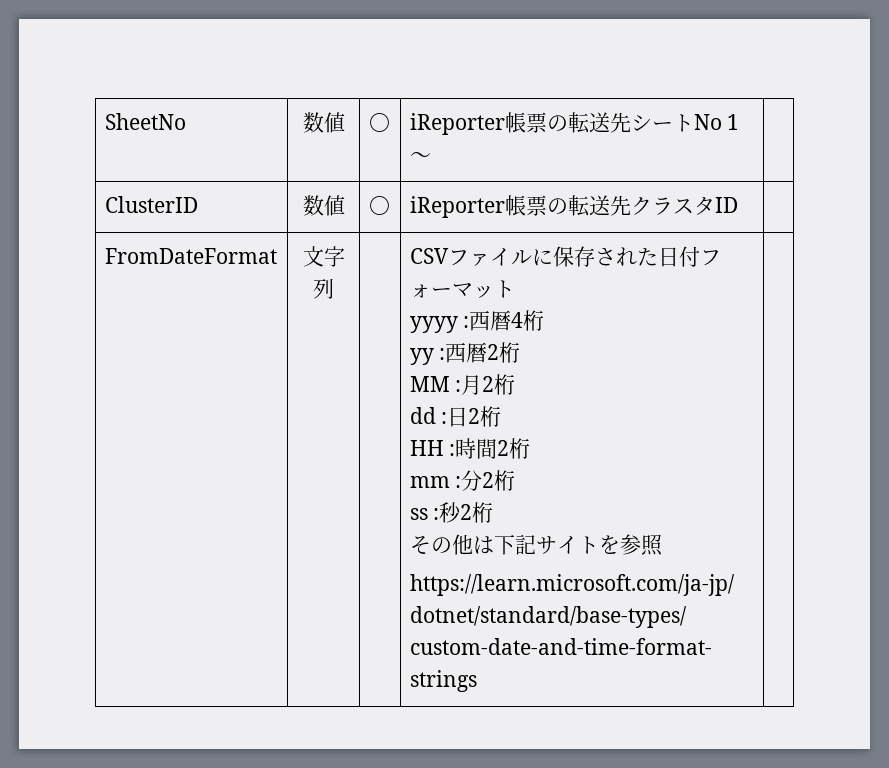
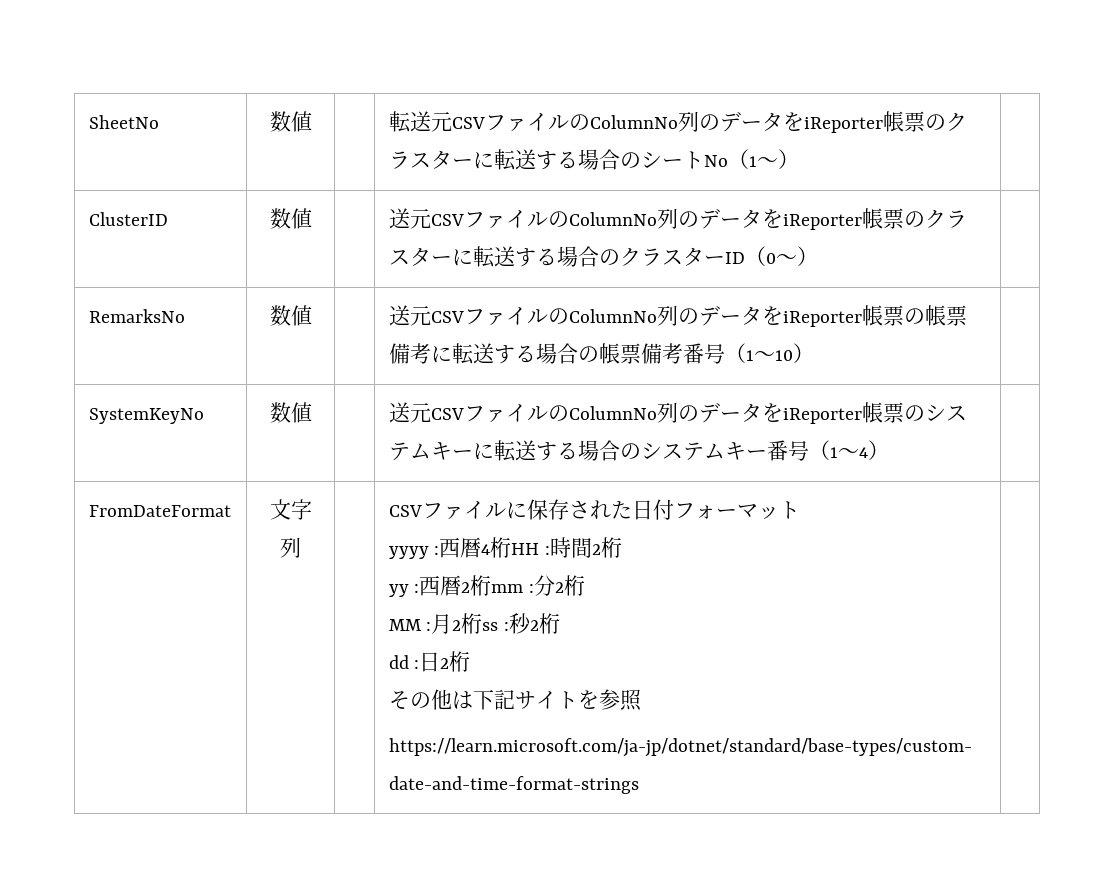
[368,113,390,132] [409,112,631,135] 〇 | iReporter帳票の転送先 -> [388,111,967,133] [388,149,641,171] | 転送元CSVファイルのColumnNo列のデータをiReporter帳票のクラスターに転送する場合の
[727,114,740,130] [409,152,431,162] 1～ -> [727,149,799,169] （1～）
[368,196,390,215] [409,195,738,218] 〇 | iReporter帳票の転送先クラスタID -> [388,208,967,230] [388,246,818,268] [88,309,185,323] [269,305,312,326] [388,305,967,327] [388,343,814,365] [88,408,204,424] [269,402,312,423] [388,402,967,424] [388,440,889,462] | 送元CSVファイルのColumnNo列のデータをiReporter帳票のクラスターに転送する場合のクラスターID（0～） | // RemarksNo | 数値 | | 送元CSVファイルのColumnNo列のデータをiReporter帳票の帳票備考に転送する場合の帳票備考番号（1～10） | // SystemKeyNo | 数値 | | 送元CSVファイルのColumnNo列のデータをiReporter帳票のシステムキーに転送する場合のシステムキー番号（1～4）
(545, 320) none -> [511,537,623,558] HH :時間2桁
(521, 352) none -> [491,575,586,596] mm :分2桁
(516, 384) none -> [482,613,561,634] ss :秒2桁
[409,438,531,459] [409,470,516,491] [409,502,494,523] // HH :時間2桁 // mm :分2桁 // ss :秒2桁 -> (471, 661) none

